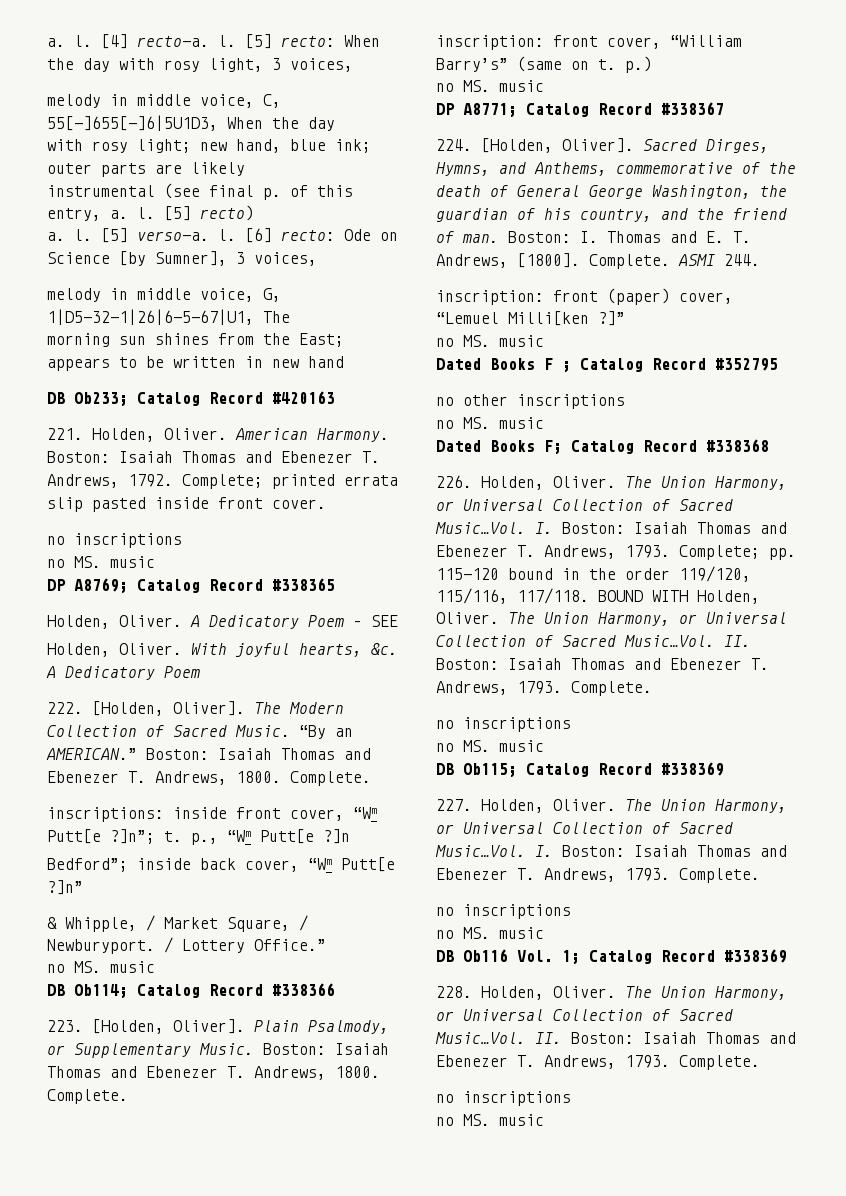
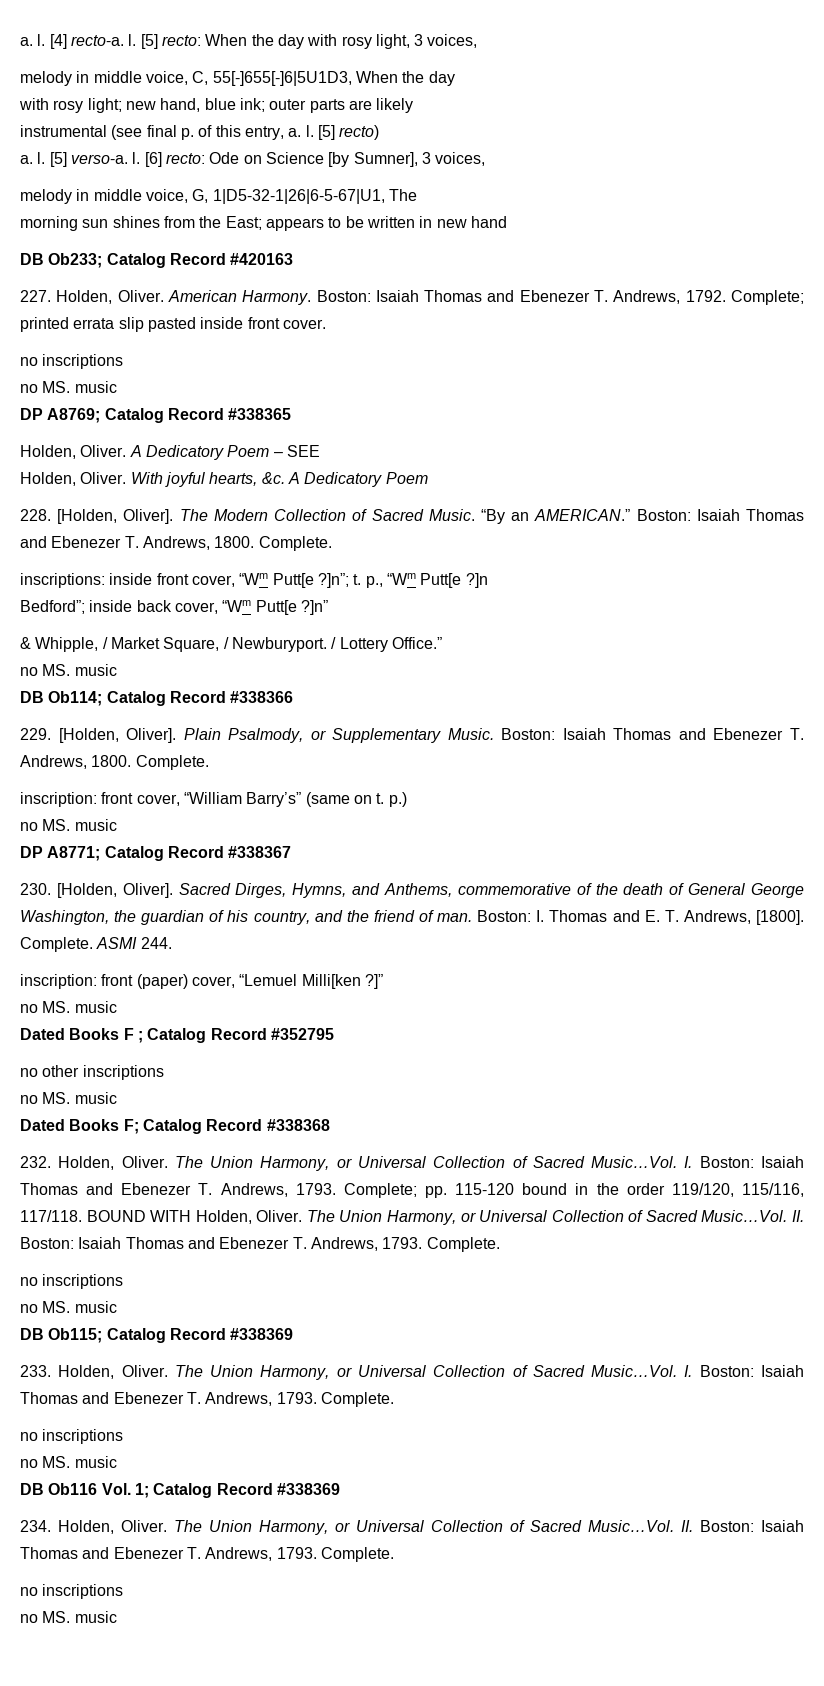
[47,428,83,440] 221. -> [20,290,51,302] 227.
[47,702,83,714] 222. -> [20,509,51,521] 228.
[47,1020,83,1032] 223. -> [20,728,51,740] 229.
[436,139,472,151] 224. -> [20,883,51,895] 230.
[436,475,472,488] 226. -> [20,1156,51,1168] 232.
[436,799,472,811] 227. -> [20,1365,51,1377] 233.
[436,986,472,998] 228. -> [20,1520,51,1532] 234.

